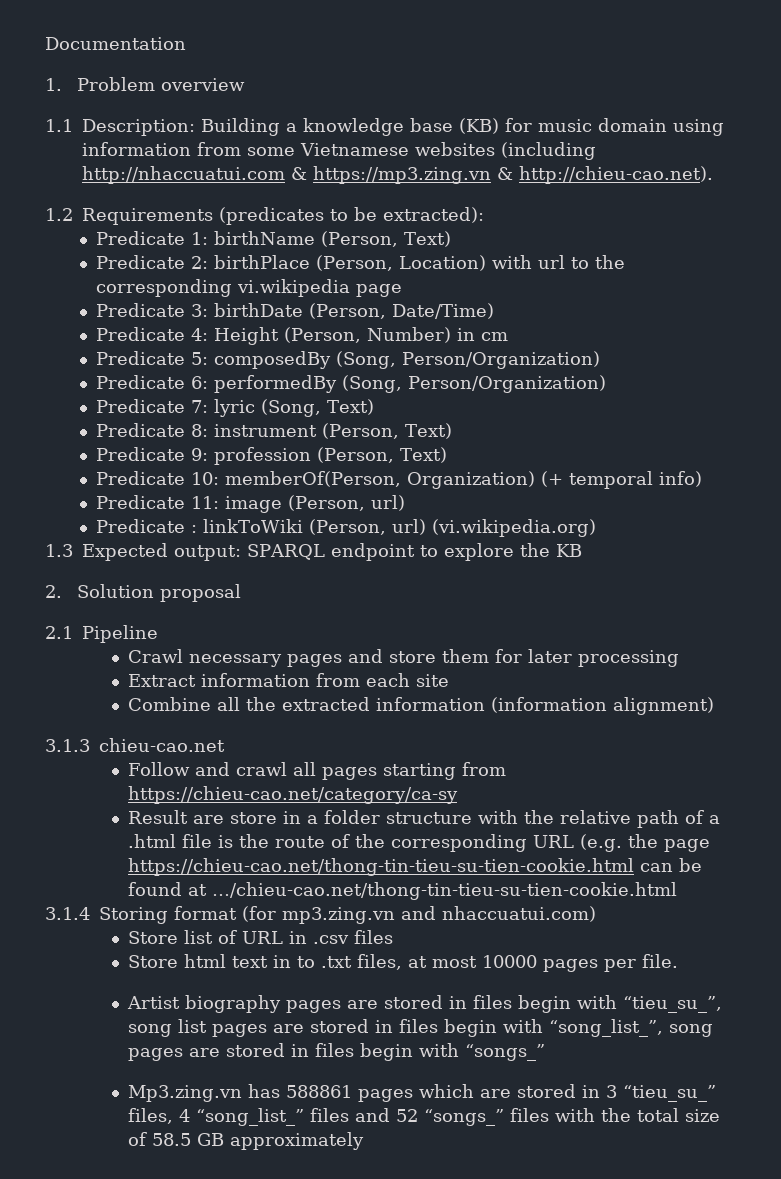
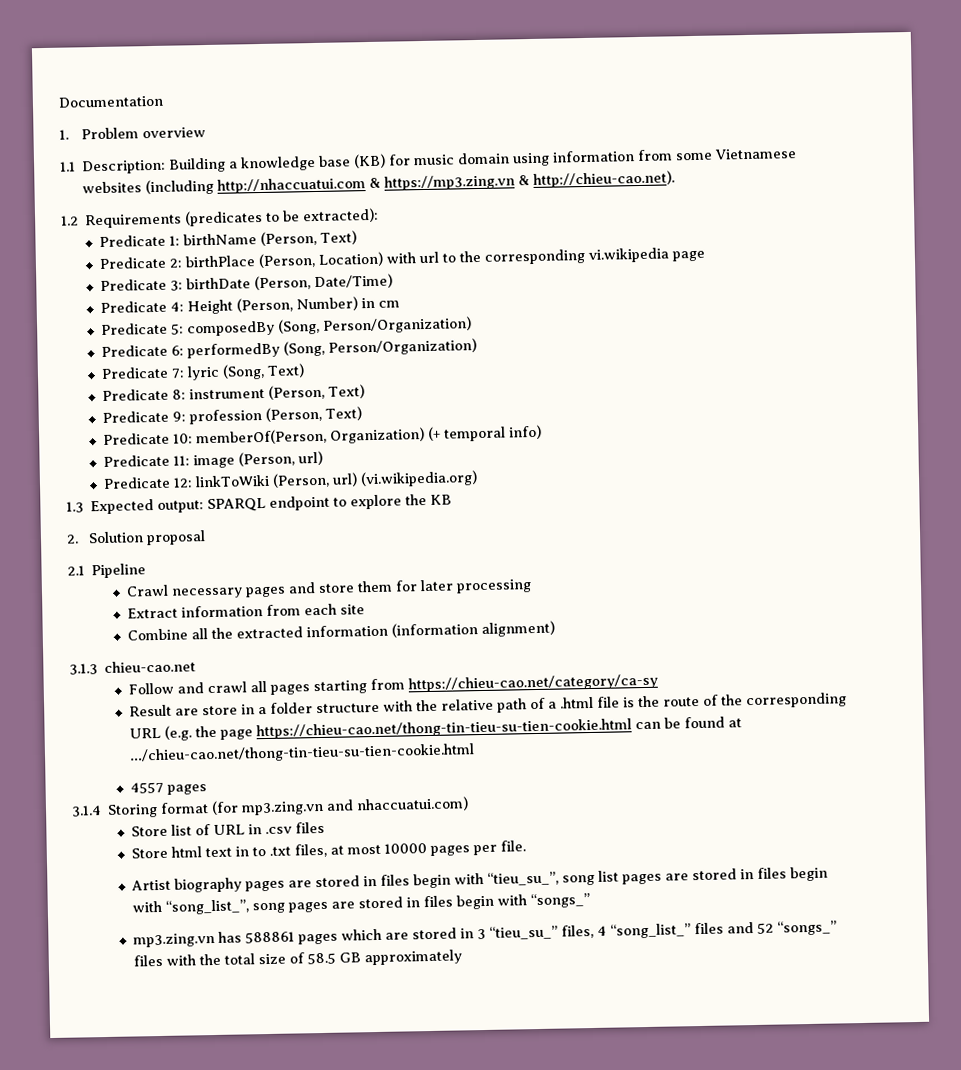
[191,525,198,533] : -> [172,477,193,488] 12:
(677, 891) none -> [130,781,208,795] // 4557 pages
[127,1085,242,1102] Mp3.zing.vn -> [133,932,216,948] mp3.zing.vn

